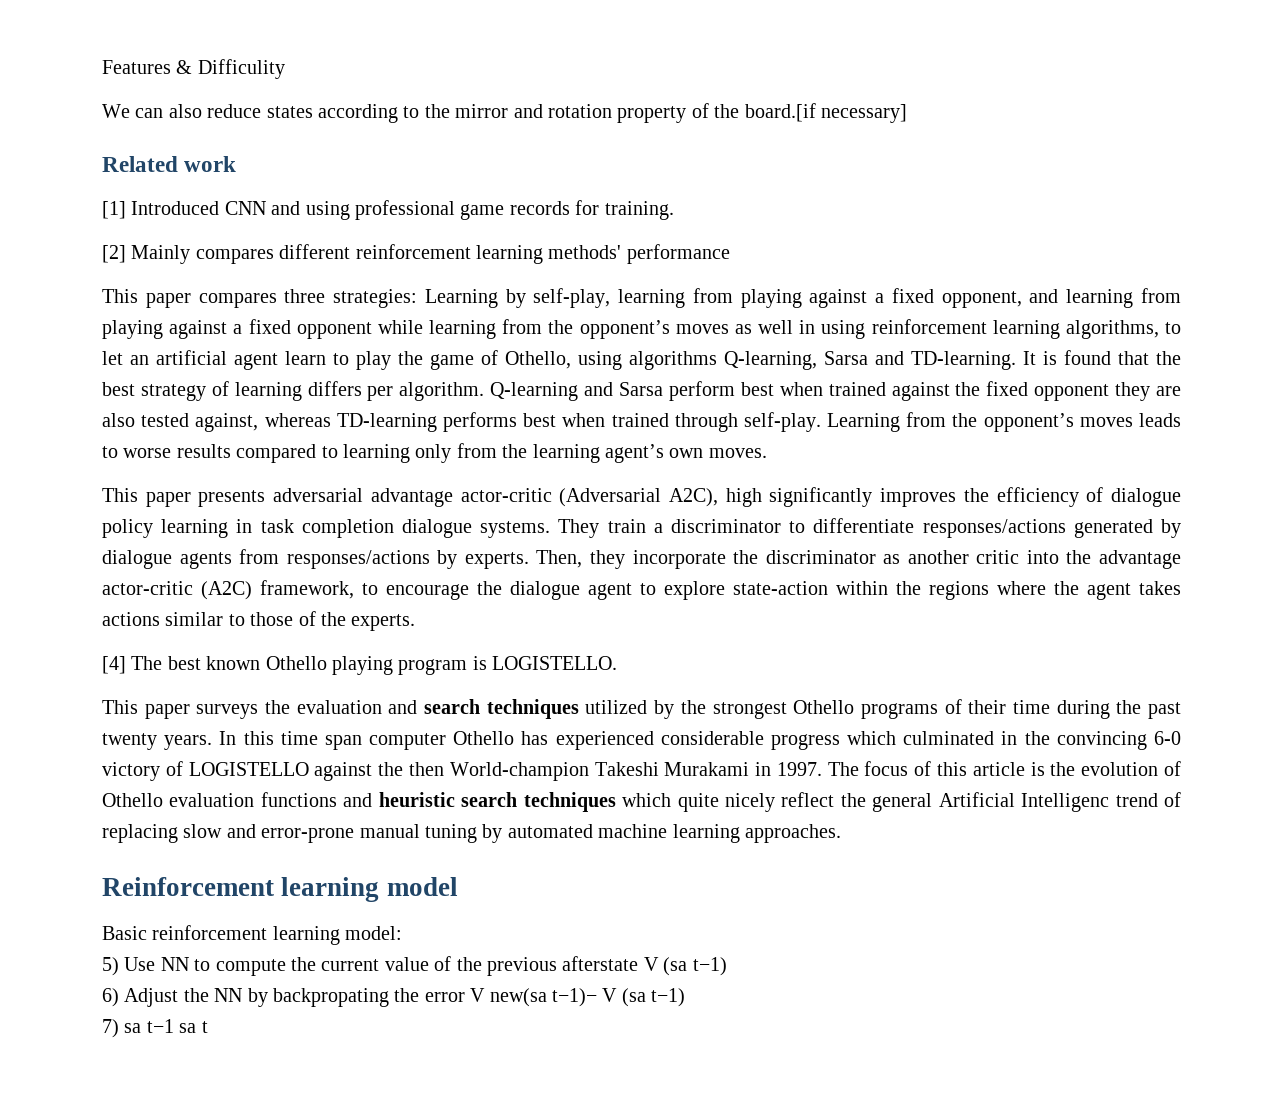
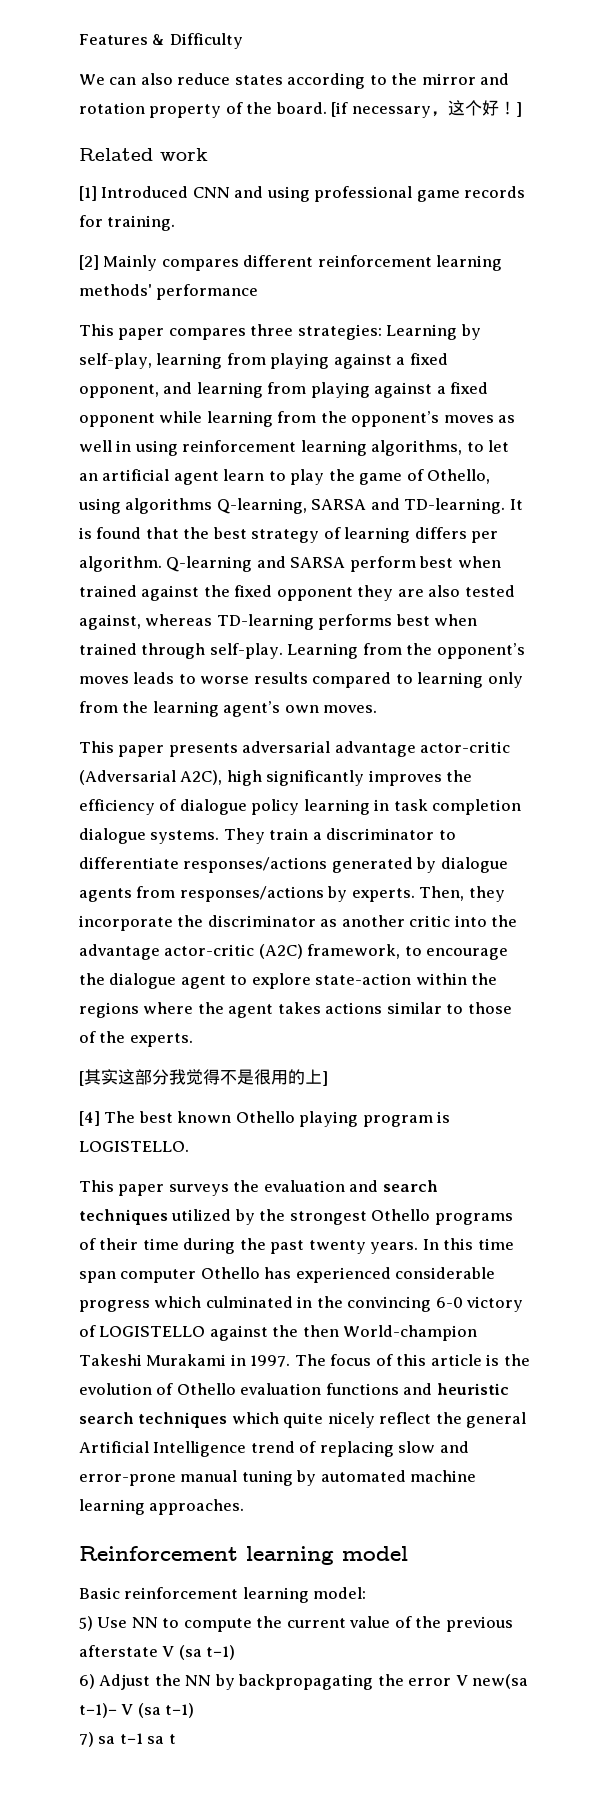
[197,59,285,79] Difficulity -> [169,33,243,49] Difficulty
[744,103,907,123] board.[if necessary] -> [275,100,522,118] board. [if necessary，这个好！]
[824,351,868,365] Sarsa -> [311,499,367,510] SARSA
[619,382,664,396] Sarsa -> [290,557,346,568] SARSA
(416, 622) none -> [79,1069,328,1086] // [其实这部分我觉得不是很用的上]
[1021,793,1110,812] Intelligenc -> [153,1441,247,1457] Intelligence
[273,988,389,1007] backpropating -> [238,1674,374,1690] backpropagating

